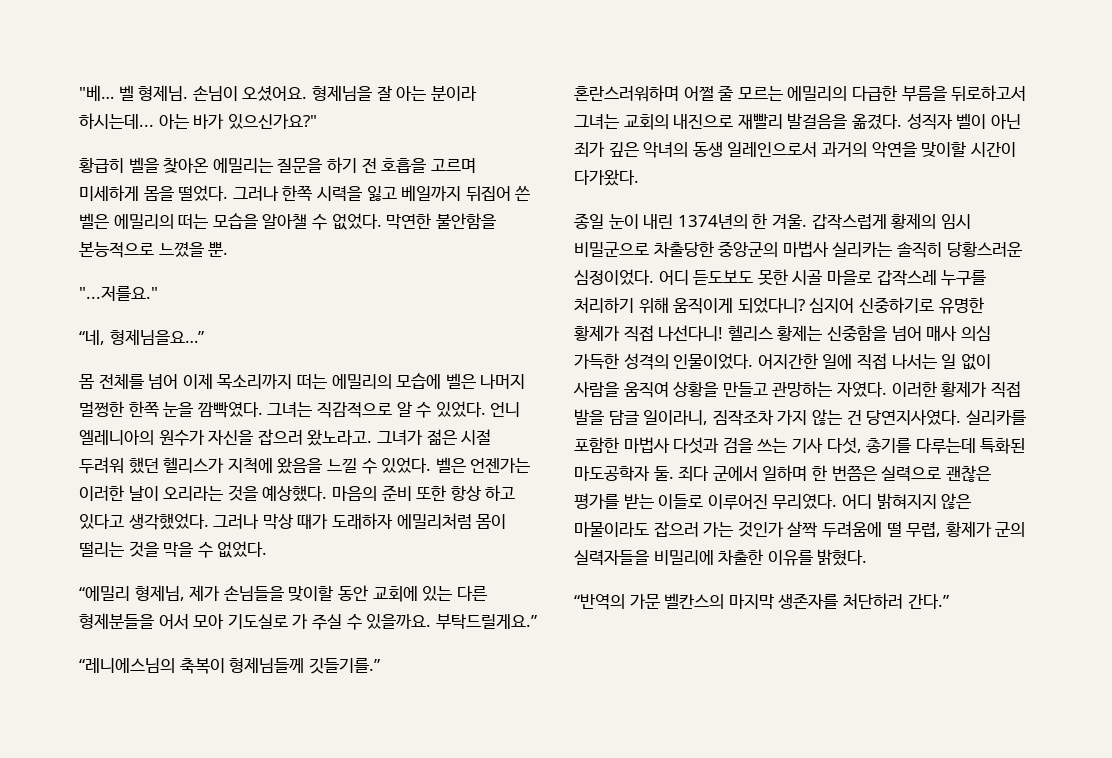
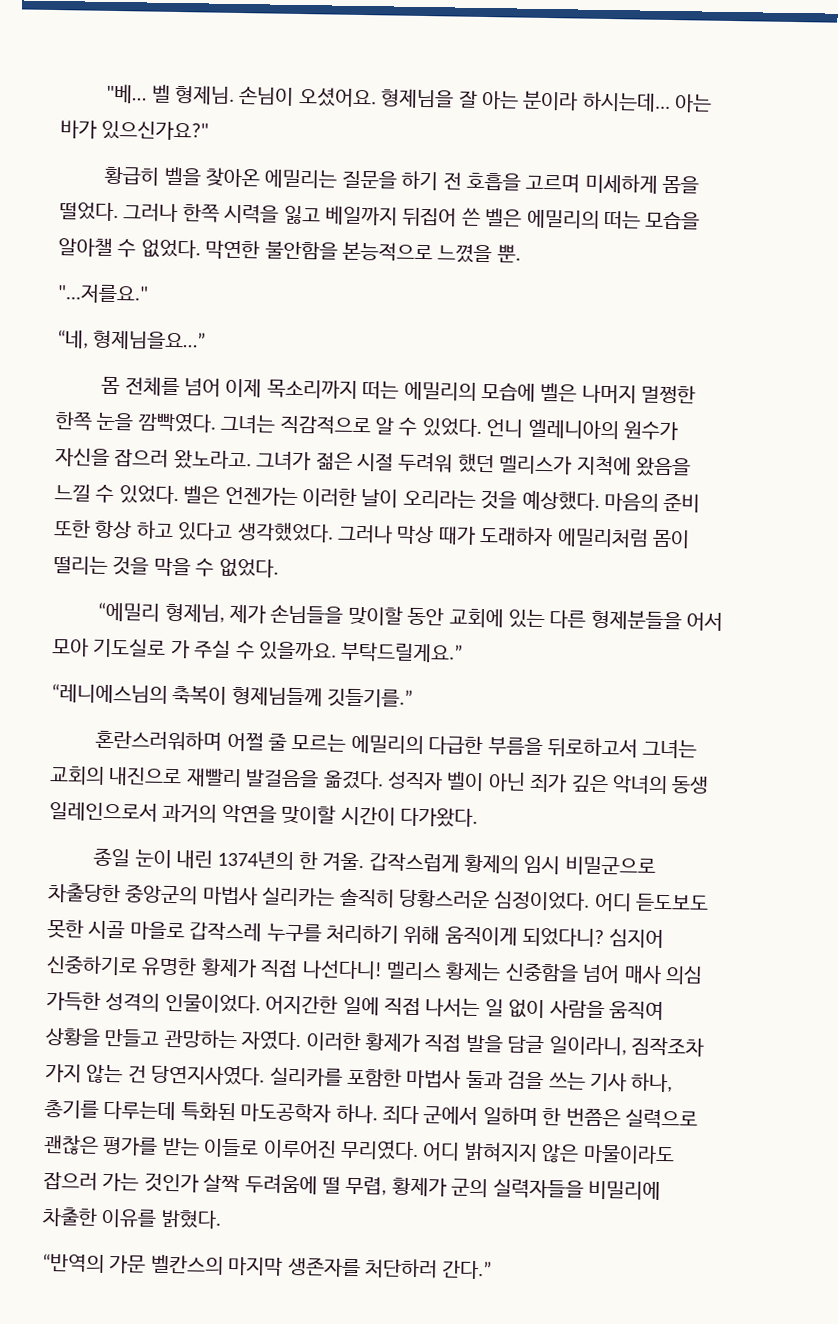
[163,457,225,473] 헬리스가 -> [499,454,573,475] 멜리스가
[727,325,773,341] 헬리스 -> [386,960,442,981] 멜리스
[673,437,720,454] 다섯과 -> [465,1069,503,1090] 둘과
[826,437,862,454] 다섯, -> [631,1072,674,1093] 하나,
[653,466,674,481] 둘. -> [335,1103,378,1124] 하나.

